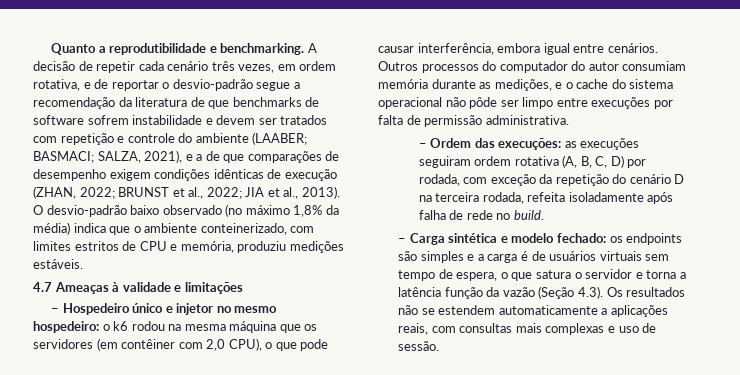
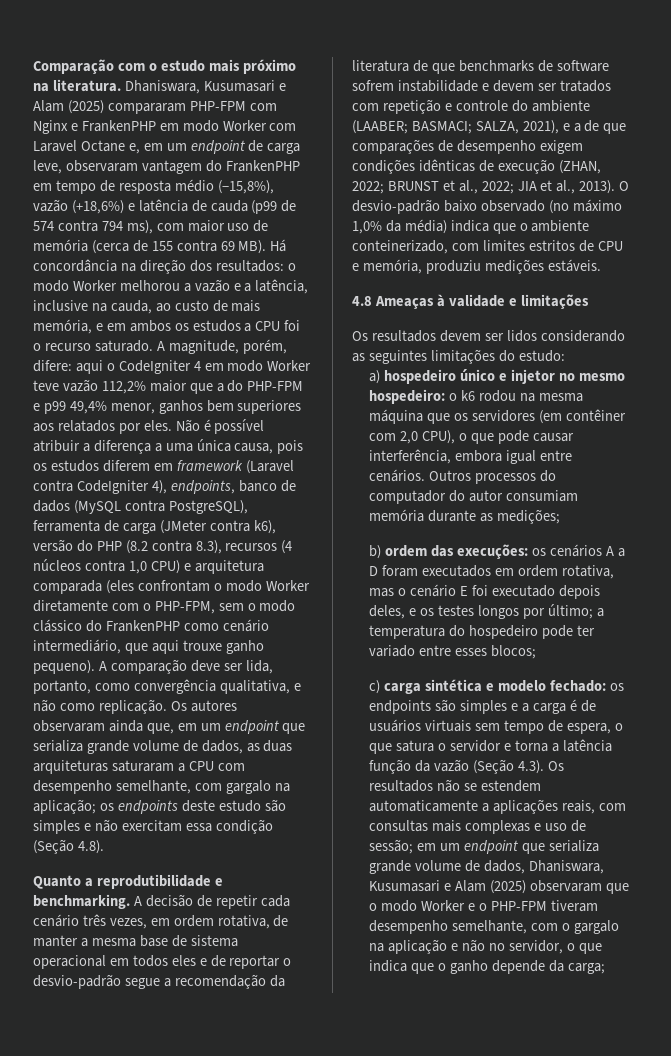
(51, 49) none -> [33,59,296,74] [33,79,286,94] [33,100,277,114] [33,120,297,134] [33,140,301,154] [33,160,300,174] [33,179,274,194] [33,199,297,214] [33,220,269,234] [33,239,287,254] [33,259,296,274] [33,279,309,294] [33,300,261,314] [33,319,301,334] [33,339,287,354] [33,360,312,374] [33,379,304,394] [33,400,302,414] [33,419,265,434] [33,439,304,454] [33,460,294,474] [33,480,296,494] [33,500,248,514] [33,520,276,534] [33,539,293,554] [33,559,264,574] [33,580,310,594] [33,600,296,614] [33,619,269,632] [33,639,264,654] [33,659,273,674] [33,679,301,694] [33,699,237,714] [33,720,306,734] [33,740,293,754] [33,760,245,774] [33,780,290,794] [33,799,286,814] [33,819,273,834] [33,839,104,854] Comparação com o estudo mais próximo na literatura. Dhaniswara, Kusumasari e Alam (2025) compararam PHP-FPM com Nginx e FrankenPHP em modo Worker com Laravel Octane e, em um endpoint de carga leve, observaram vantagem do FrankenPHP em tempo de resposta médio (−15,8%), vazão (+18,6%) e latência de cauda (p99 de 574 contra 794 ms), com maior uso de memória (cerca de 155 contra 69 MB). Há concordância na direção dos resultados: o modo Worker melhorou a vazão e a latência, inclusive na cauda, ao custo de mais memória, e em ambos os estudos a CPU foi o recurso saturado. A magnitude, porém, difere: aqui o CodeIgniter 4 em modo Worker teve vazão 112,2% maior que a do PHP-FPM e p99 49,4% menor, ganhos bem superiores aos relatados por eles. Não é possível atribuir a diferença a uma única causa, pois os estudos diferem em framework (Laravel contra CodeIgniter 4), endpoints, banco de dados (MySQL contra PostgreSQL), ferramenta de carga (JMeter contra k6), versão do PHP (8.2 contra 8.3), recursos (4 núcleos contra 1,0 CPU) e arquitetura comparada (eles confrontam o modo Worker diretamente com o PHP-FPM, sem o modo clássico do FrankenPHP como cenário intermediário, que aqui trouxe ganho pequeno). A comparação deve ser lida, portanto, como convergência qualitativa, e não como replicação. Os autores observaram ainda que, em um endpoint que serializa grande volume de dados, as duas arquiteturas saturaram a CPU com desempenho semelhante, com gargalo na aplicação; os endpoints deste estudo são simples e não exercitam essa condição (Seção 4.8). //
(80, 85) none -> [273,915,289,927] [33,935,238,947] [33,955,196,969] de manter a mesma base de sistema operacional em todos eles
[293,205,323,217] 1,8% -> [352,221,382,234] 1,0%
[33,282,52,292] 4.7 -> [352,296,372,306] 4.8
[51,303,130,315] – Hospedeiro -> [352,330,625,342] [352,349,565,364] [369,369,457,384] Os resultados devem ser lidos considerando as seguintes limitações do estudo: // a) hospedeiro
[494,79,674,91] [378,97,673,109] [378,115,569,127] [418,138,640,150] [418,155,647,168] [418,174,685,186] [418,192,674,204] [418,210,544,220] [398,233,445,245] medições, e o cache do sistema operacional não pôde ser limpo entre execuções por falta de permissão administrativa. // – Ordem das execuções: as execuções seguiram ordem rotativa (A, B, C, D) por rodada, com exceção da repetição do cenário D na terceira rodada, refeita isoladamente após falha de rede no build. // – Carga -> [497,509,561,524] [369,544,625,559] [369,565,614,579] [369,584,600,599] [369,604,604,619] [369,625,596,639] [369,645,537,659] [369,680,422,694] medições; // b) ordem das execuções: os cenários A a D foram executados em ordem rotativa, mas o cenário E foi executado depois deles, e os testes longos por último; a temperatura do hospedeiro pode ter variado entre esses blocos; // c) carga
[398,341,440,351] sessão. -> [369,839,599,854] [369,860,605,874] [369,880,629,894] [369,900,598,912] [369,920,620,934] [369,939,602,954] [369,960,605,974] sessão; em um endpoint que serializa grande volume de dados, Dhaniswara, Kusumasari e Alam (2025) observaram que o modo Worker e o PHP-FPM tiveram desempenho semelhante, com o gargalo na aplicação e não no servidor, o que indica que o ganho depende da carga;

